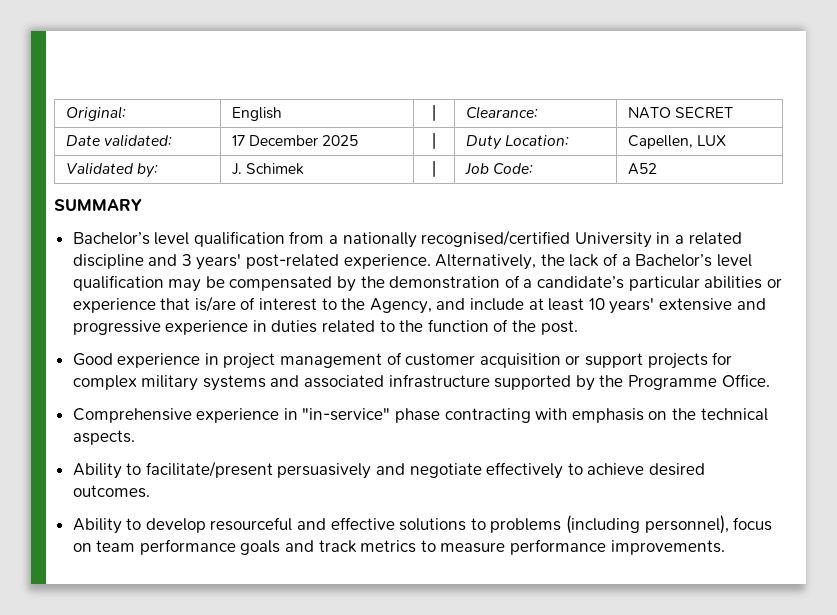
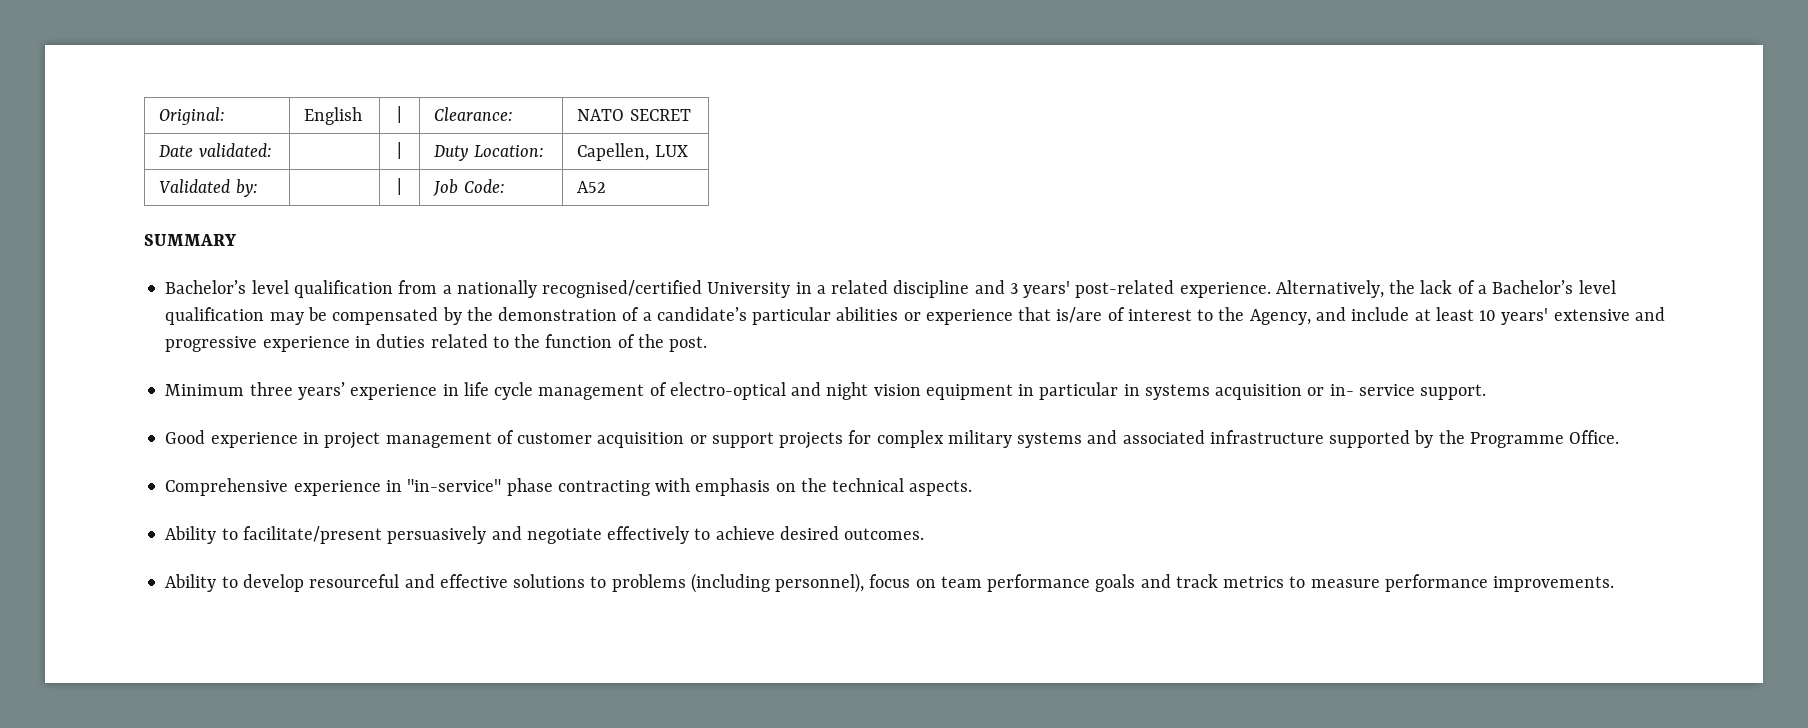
[232,135,359,146] 17 December 2025 -> (272, 150) none
[232,163,305,175] J. Schimek -> (258, 188) none
(578, 327) none -> [165,382,1487,400] // Minimum three years’ experience in life cycle management of electro-optical and night vision equipment in particular in systems acquisition or in- service support.

